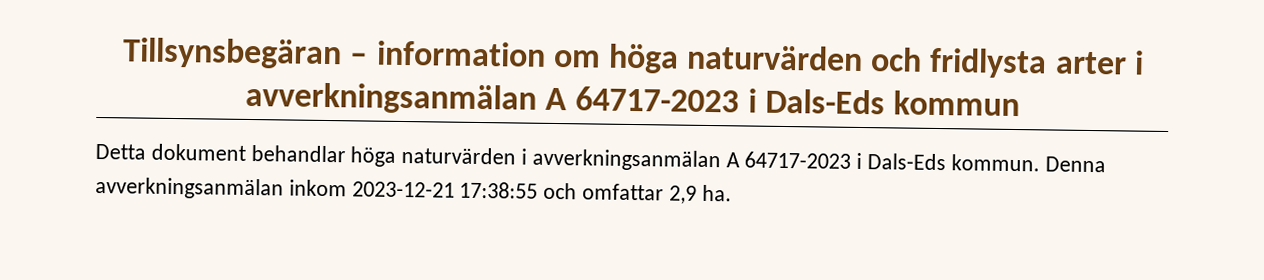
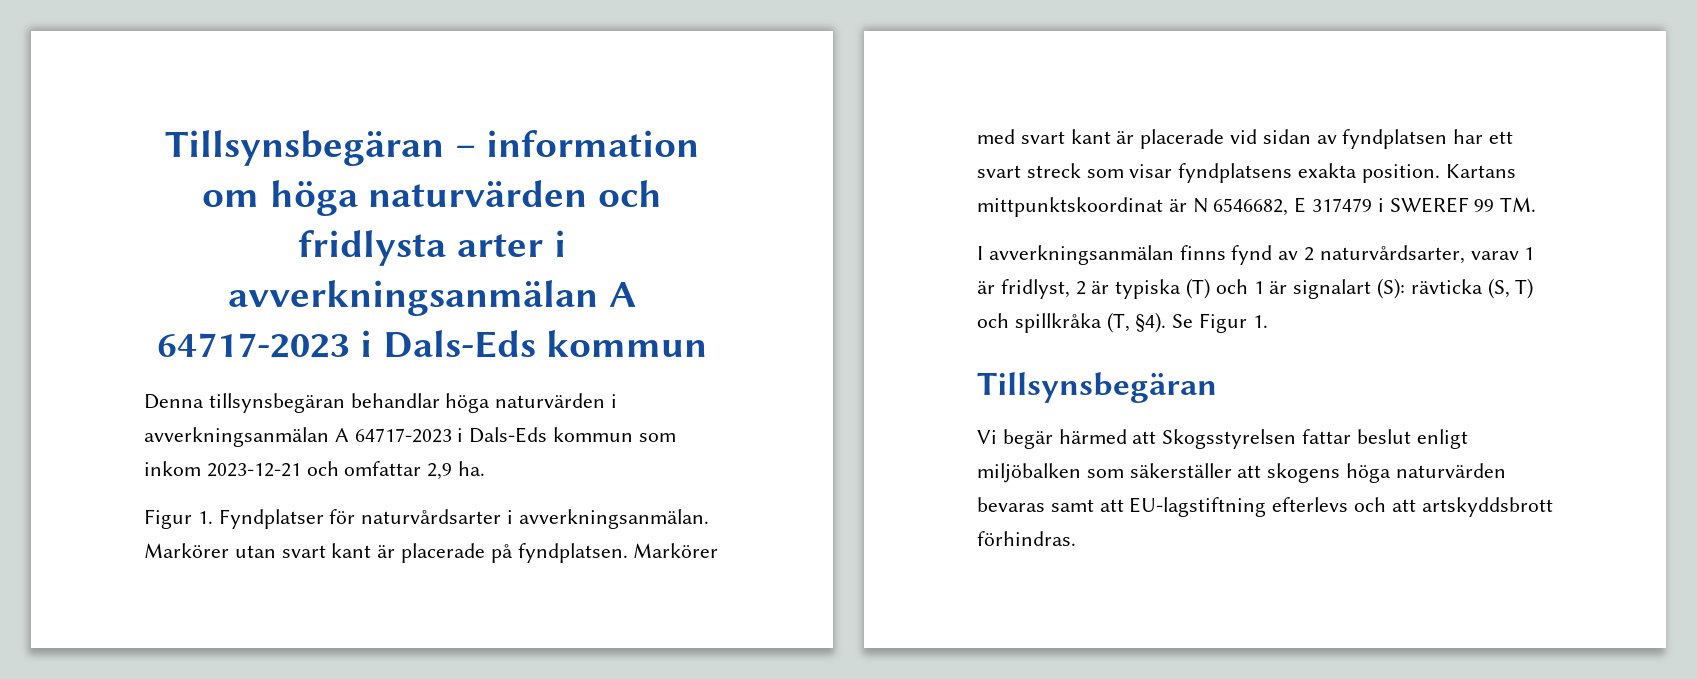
[95,143,246,161] Detta dokument -> [144,393,345,413] Denna tillsynsbegäran
[950,154,1106,173] [95,176,284,200] kommun. Denna avverkningsanmälan -> [553,427,676,442] kommun som
[459,181,539,199] 17:38:55 -> (301, 470) none
(732, 193) none -> [144,509,709,529] [144,543,719,563] [977,129,1514,149] [977,163,1516,183] [977,197,1537,217] [977,245,1535,265] [977,278,1534,299] [977,312,1268,333] [977,372,1217,403] [977,429,1468,449] [977,463,1506,483] [977,497,1553,517] [977,531,1076,546] // Figur 1. Fyndplatser för naturvårdsarter i avverkningsanmälan. Markörer utan svart kant är placerade på fyndplatsen. Markörer med svart kant är placerade vid sidan av fyndplatsen har ett svart streck som visar fyndplatsens exakta position. Kartans mittpunktskoordinat är N 6546682, E 317479 i SWEREF 99 TM. // I avverkningsanmälan finns fynd av 2 naturvårdsarter, varav 1 är fridlyst, 2 är typiska (T) och 1 är signalart (S): rävticka (S, T) och spillkråka (T, §4). Se Figur 1. // Tillsynsbegäran // Vi begär härmed att Skogsstyrelsen fattar beslut enligt miljöbalken som säkerställer att skogens höga naturvärden bevaras samt att EU-lagstiftning efterlevs och att artskyddsbrott förhindras.

